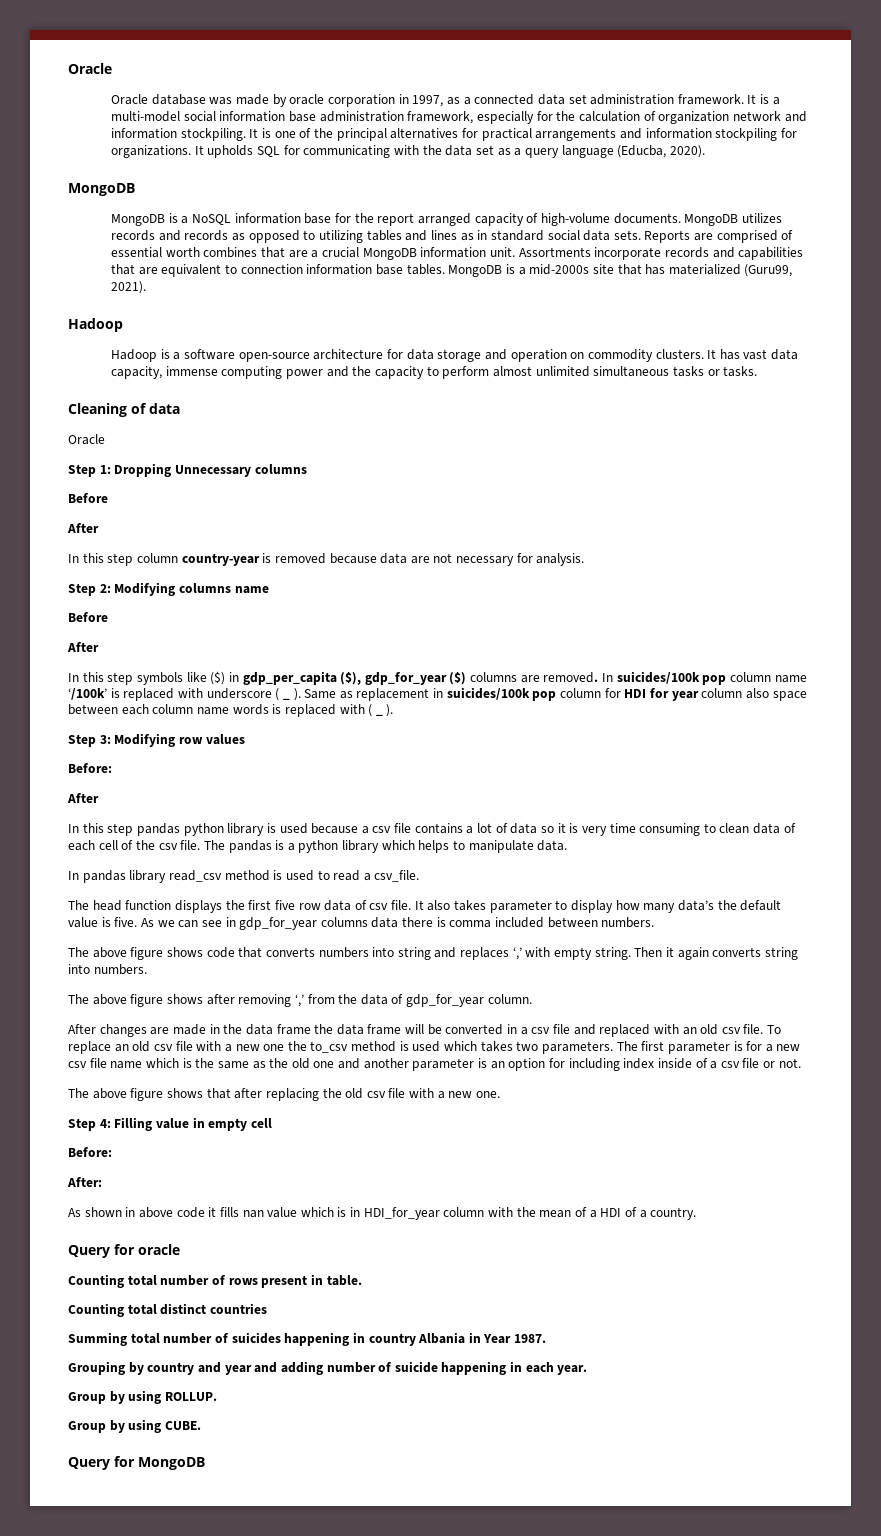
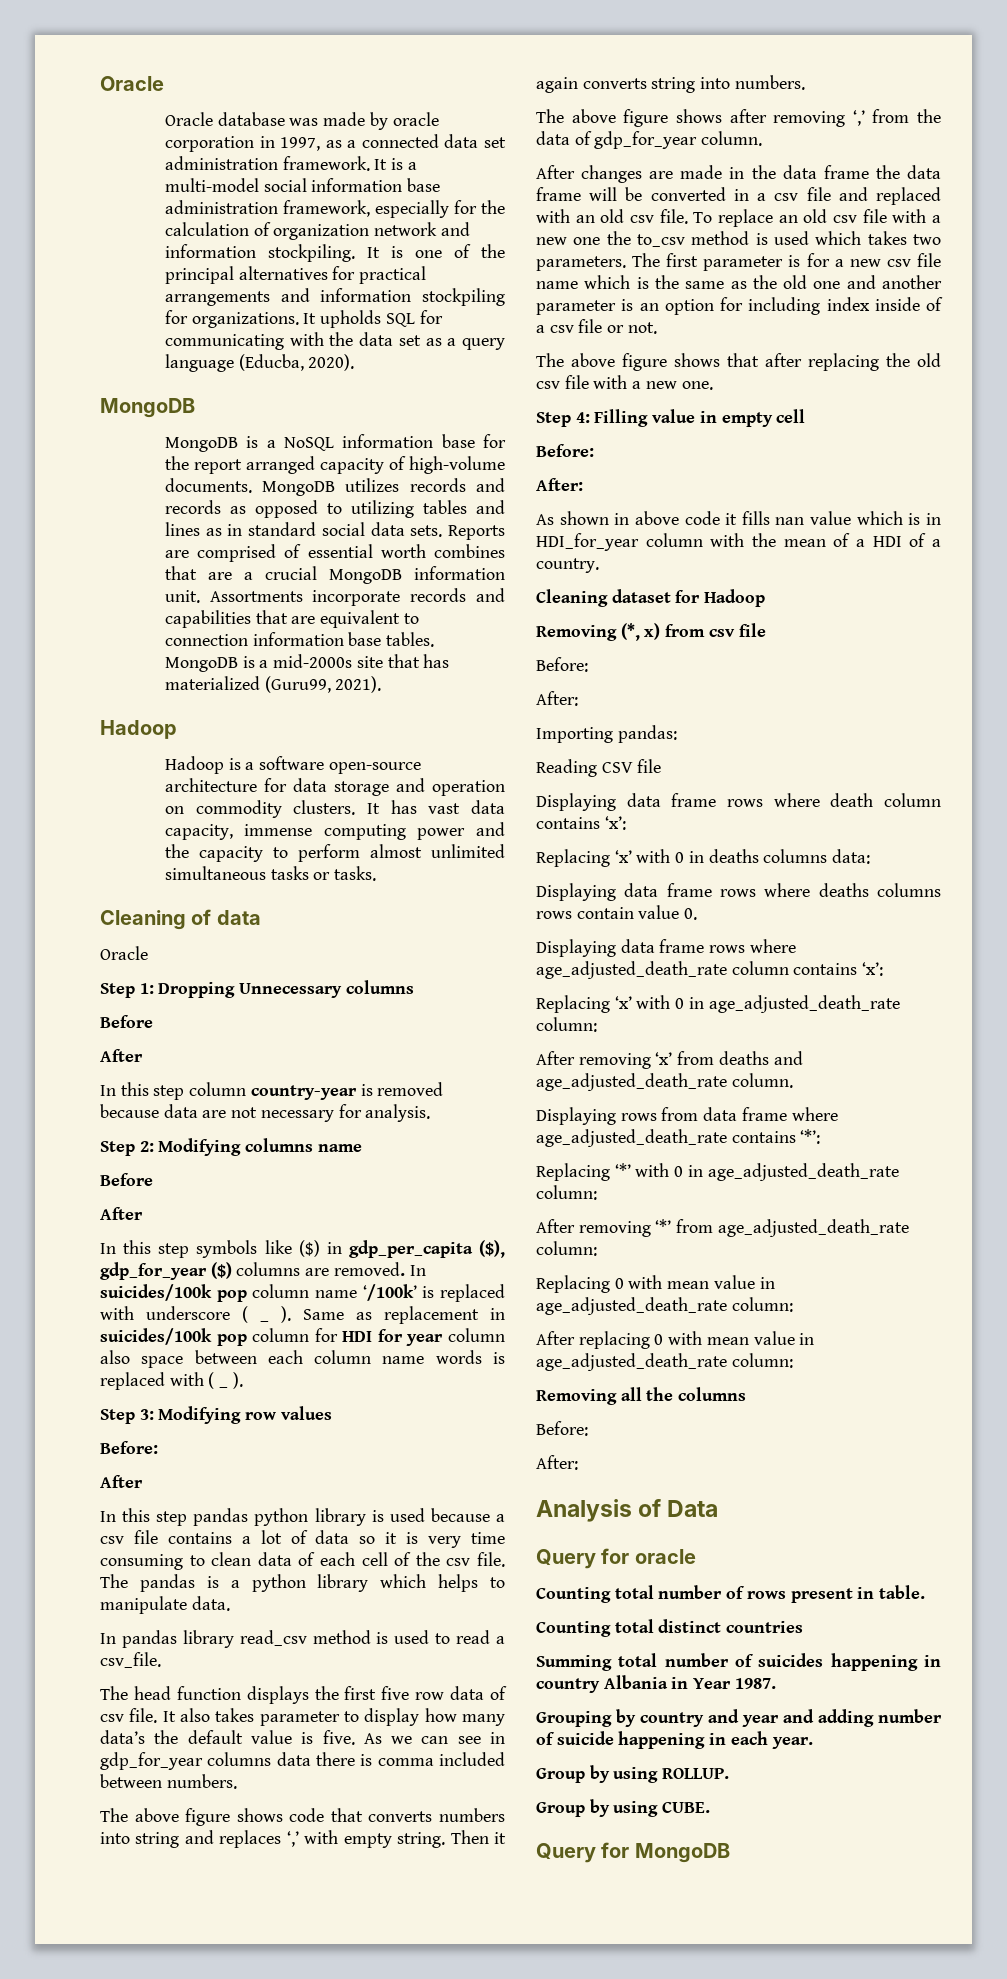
(697, 1213) none -> [536,589,766,607] [536,623,766,641] [536,657,588,672] [536,691,578,706] [536,725,677,743] [536,759,662,777] [536,793,941,811] [536,816,626,830] [536,849,871,867] [536,883,941,901] [536,905,698,920] [536,939,796,957] [536,961,884,979] [536,995,900,1013] [536,1017,597,1032] [536,1051,803,1069] [536,1073,793,1091] [536,1107,838,1125] [536,1129,821,1147] [536,1163,899,1181] [536,1185,597,1200] [536,1219,909,1237] [536,1241,597,1256] [536,1275,775,1293] [536,1297,793,1315] [536,1331,815,1349] [536,1353,793,1371] [536,1387,747,1405] [536,1421,588,1436] [536,1455,578,1470] [536,1499,719,1522] // Cleaning dataset for Hadoop // Removing (*, x) from csv file // Before: // After: // Importing pandas: // Reading CSV file // Displaying data frame rows where death column contains ‘x’: // Replacing ‘x’ with 0 in deaths columns data: // Displaying data frame rows where deaths columns rows contain value 0. // Displaying data frame rows where age_adjusted_death_rate column contains ‘x’: // Replacing ‘x’ with 0 in age_adjusted_death_rate column: // After removing ‘x’ from deaths and age_adjusted_death_rate column. // Displaying rows from data frame where age_adjusted_death_rate contains ‘*’: // Replacing ‘*’ with 0 in age_adjusted_death_rate column: // After removing ‘*’ from age_adjusted_death_rate column: // Replacing 0 with mean value in age_adjusted_death_rate column: // After replacing 0 with mean value in age_adjusted_death_rate column: // Removing all the columns // Before: // After: // Analysis of Data

